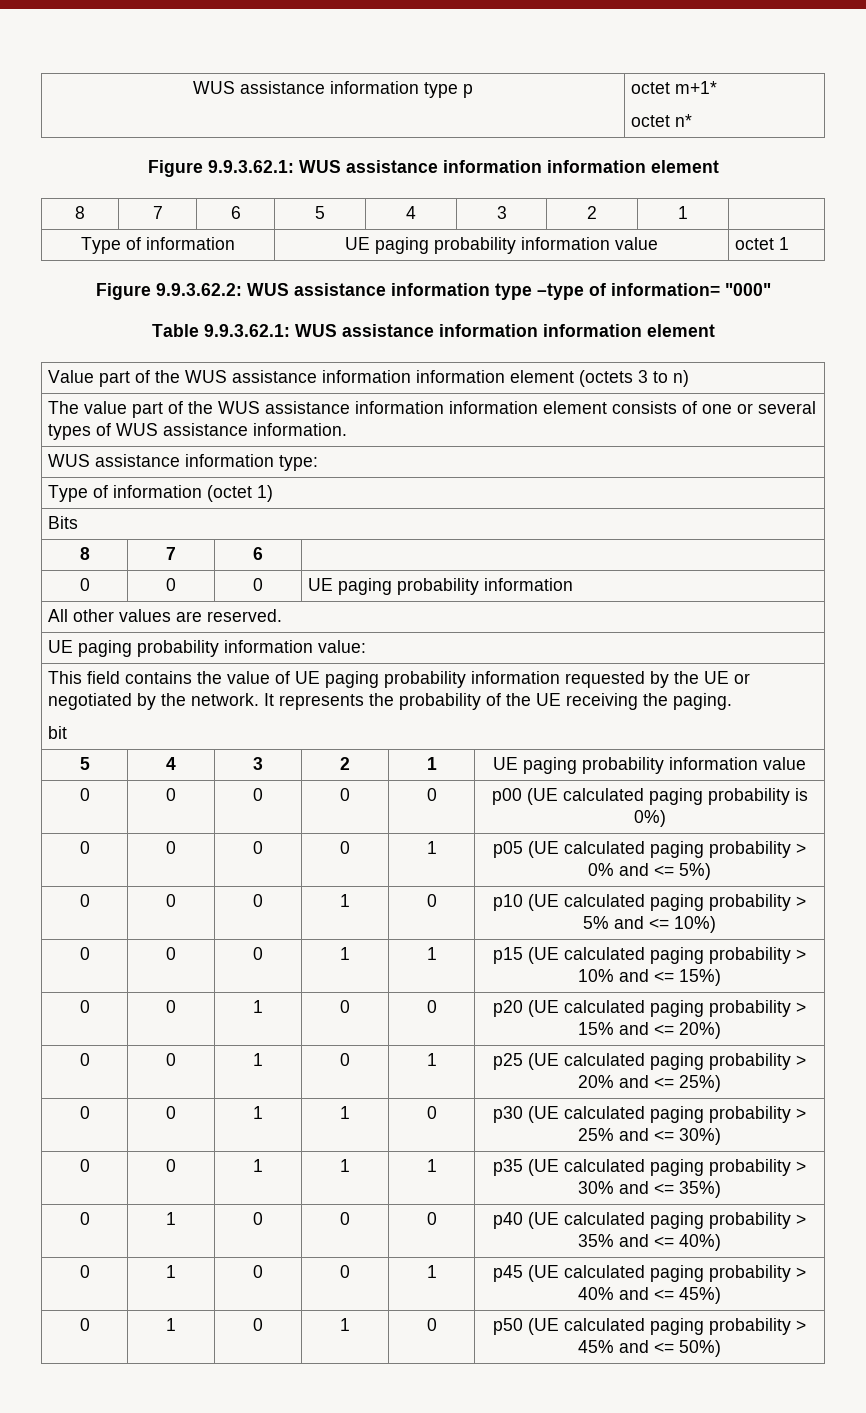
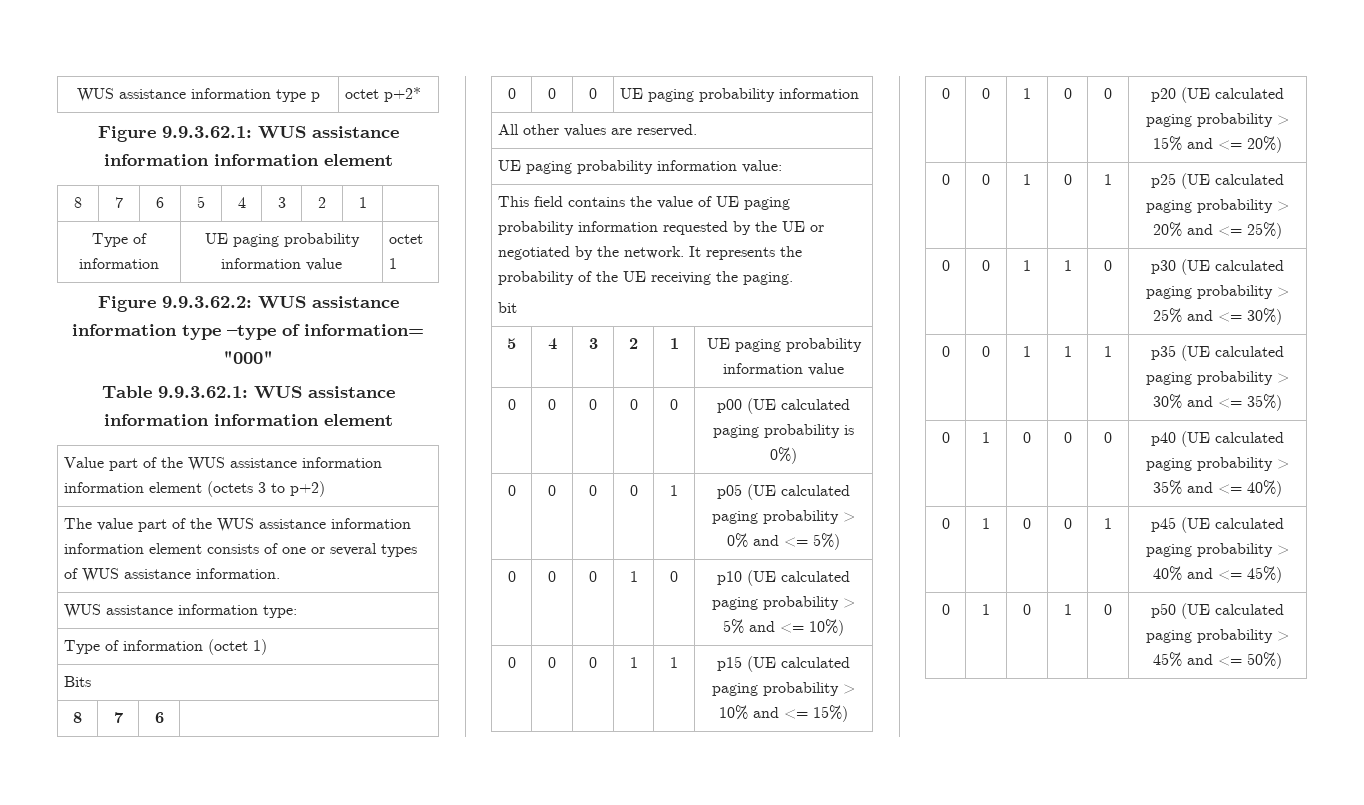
[675,81,718,94] [631,114,693,127] m+1* // octet n* -> [384,87,422,102] p+2*
[673,370,690,387] n) -> [290,481,326,497] p+2)

